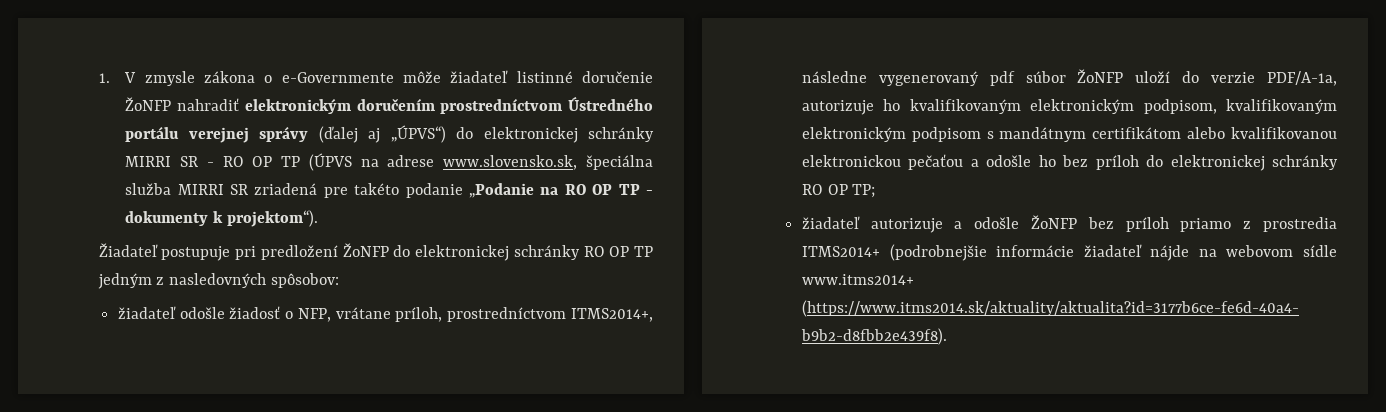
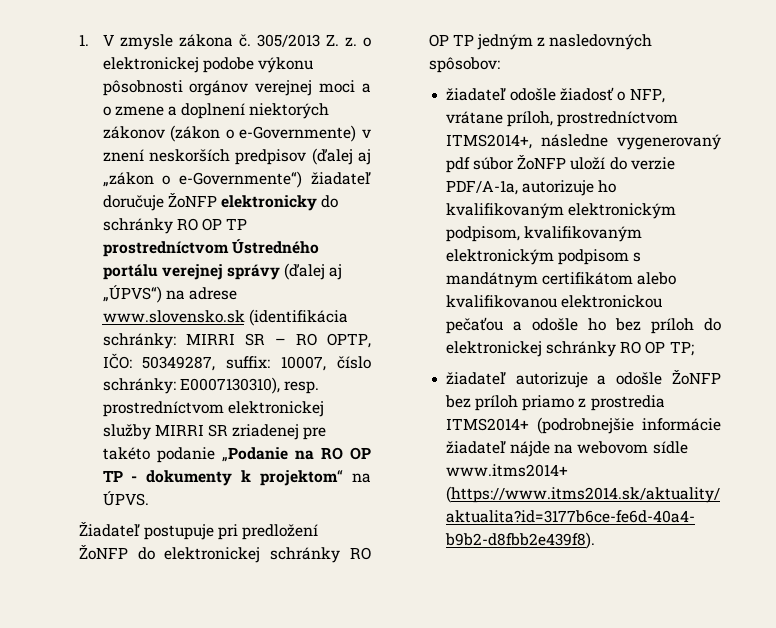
[264,70,654,83] [125,97,435,114] o e-Governmente môže žiadateľ listinné doručenie ŽoNFP nahradiť elektronickým doručením -> [238,34,372,47] [102,57,313,73] [102,80,371,96] [102,103,330,119] [102,125,371,142] [102,148,371,165] [102,171,371,188] [102,193,339,211] [102,218,248,234] č. 305/2013 Z. z. o elektronickej podobe výkonu pôsobnosti orgánov verejnej moci a o zmene a doplnení niektorých zákonov (zákon o e-Governmente) v znení neskorších predpisov (ďalej aj „zákon o e-Governmente“) žiadateľ doručuje ŽoNFP elektronicky do schránky RO OP TP
[456,127,655,143] [125,153,653,171] [125,183,318,195] do elektronickej schránky MIRRI SR - RO OP TP (ÚPVS na adrese www.slovensko.sk, špeciálna služba MIRRI SR zriadená -> [165,287,237,300] [102,309,348,326] [102,333,371,349] [102,353,371,371] [102,377,319,394] [102,401,324,417] [102,424,300,440] na adrese www.slovensko.sk (identifikácia schránky: MIRRI SR – RO OPTP, IČO: 50349287, suffix: 10007, číslo schránky: E0007130310), resp. prostredníctvom elektronickej služby MIRRI SR zriadenej
[226,210,318,227] projektom“). -> [260,470,371,486] [102,491,149,506] projektom“ na ÚPVS.

